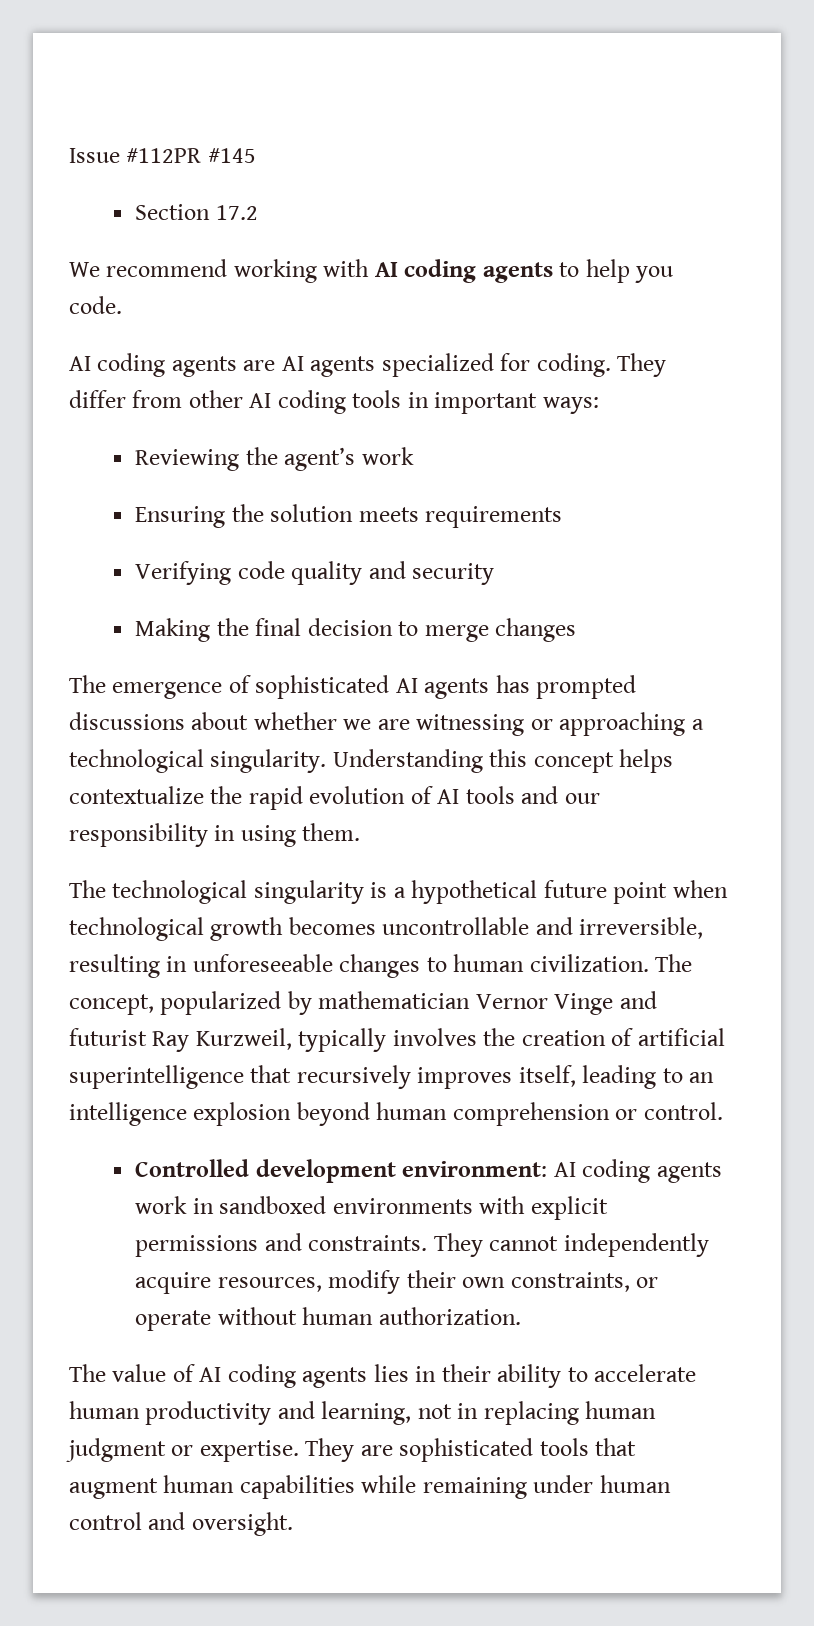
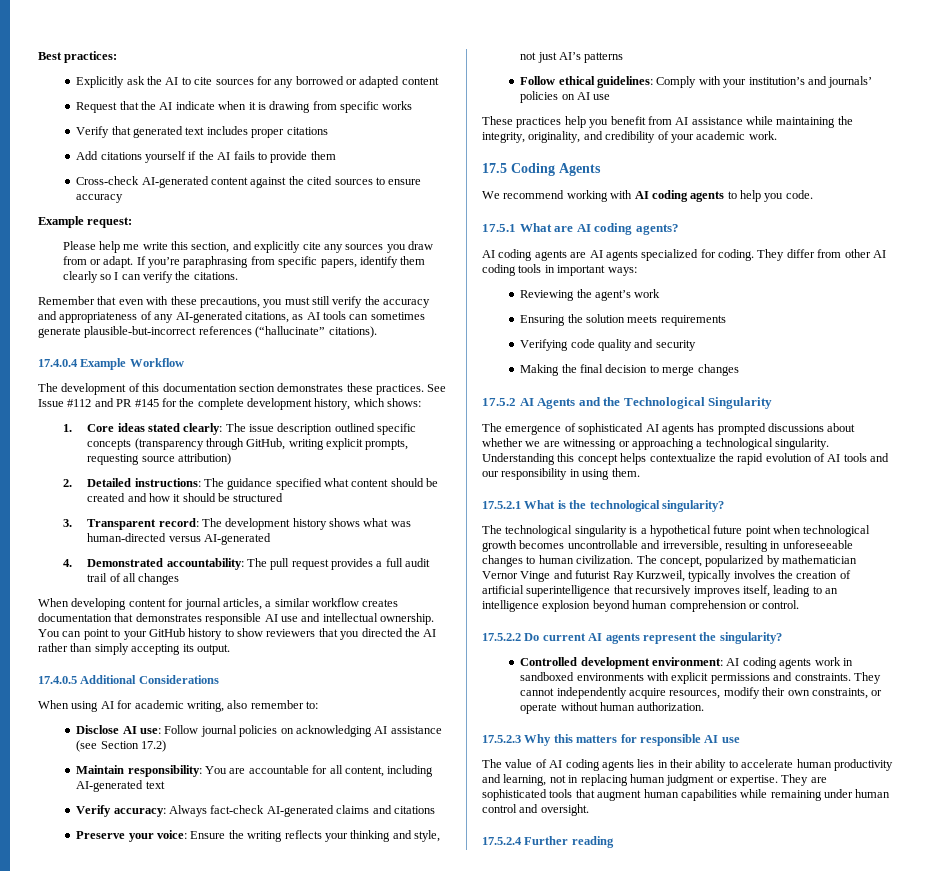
[69,148,256,163] [135,204,258,220] Issue #112PR #145 // Section 17.2 -> [38,51,118,63] [76,76,439,88] [76,101,413,113] [76,126,328,138] [76,151,336,163] [76,176,422,188] [76,194,124,203] [38,216,133,228] [62,241,434,253] [62,256,426,268] [62,271,238,283] [38,296,431,308] [38,311,425,323] [38,326,377,338] [38,358,184,370] [38,383,447,395] [38,398,422,410] [62,423,417,435] [87,438,409,450] [87,453,231,465] [62,478,439,490] [87,493,284,502] [62,518,411,530] [87,533,271,545] [62,558,431,570] [87,573,180,585] [38,598,399,610] [38,613,434,625] [38,628,437,640] [38,643,230,655] [38,675,219,684] [38,700,318,712] [76,725,442,737] [76,740,167,752] [76,765,434,777] [76,780,165,792] [76,805,435,817] [76,830,441,842] [520,52,624,63] [520,76,873,88] [520,91,611,103] [482,116,853,128] [482,131,777,143] [482,163,601,176] Best practices: // Explicitly ask the AI to cite sources for any borrowed or adapted content // Request that the AI indicate when it is drawing from specific works // Verify that generated text includes proper citations // Add citations yourself if the AI fails to provide them // Cross-check AI-generated content against the cited sources to ensure accuracy // Example request: // Please help me write this section, and explicitly cite any sources you draw from or adapt. If you’re paraphrasing from specific papers, identify them clearly so I can verify the citations. // Remember that even with these precautions, you must still verify the accuracy and appropriateness of any AI-generated citations, as AI tools can sometimes generate plausible-but-incorrect references (“hallucinate” citations). // 17.4.0.4 Example Workflow // The development of this documentation section demonstrates these practices. See Issue #112 and PR #145 for the complete development history, which shows: // 1. Core ideas stated clearly: The issue description outlined specific concepts (transparency through GitHub, writing explicit prompts, requesting source attribution) // 2. Detailed instructions: The guidance specified what content should be created and how it should be structured // 3. Transparent record: The development history shows what was human-directed versus AI-generated // 4. Demonstrated accountability: The pull request provides a full audit trail of all changes // When developing content for journal articles, a similar workflow creates documentation that demonstrates responsible AI use and intellectual ownership. You can point to your GitHub history to show reviewers that you directed the AI rather than simply accepting its output. // 17.4.0.5 Additional Considerations // When using AI for academic writing, also remember to: // Disclose AI use: Follow journal policies on acknowledging AI assistance (see Section 17.2) // Maintain responsibility: You are accountable for all content, including AI-generated text // Verify accuracy: Always fact-check AI-generated claims and citations // Preserve your voice: Ensure the writing reflects your thinking and style, not just AI’s patterns // Follow ethical guidelines: Comply with your institution’s and journals’ policies on AI use // These practices help you benefit from AI assistance while maintaining the integrity, originality, and credibility of your academic work. // 17.5 Coding Agents
(122, 305) none -> [482,223,679,235] // 17.5.1 What are AI coding agents?
(577, 630) none -> [482,397,773,409] // 17.5.2 AI Agents and the Technological Singularity
(361, 832) none -> [482,500,724,512] // 17.5.2.1 What is the technological singularity?
(723, 1111) none -> [482,632,782,644] // 17.5.2.2 Do current AI agents represent the singularity?
(521, 1316) none -> [482,734,740,746] // 17.5.2.3 Why this matters for responsible AI use
(293, 1524) none -> [482,836,614,848] // 17.5.2.4 Further reading

